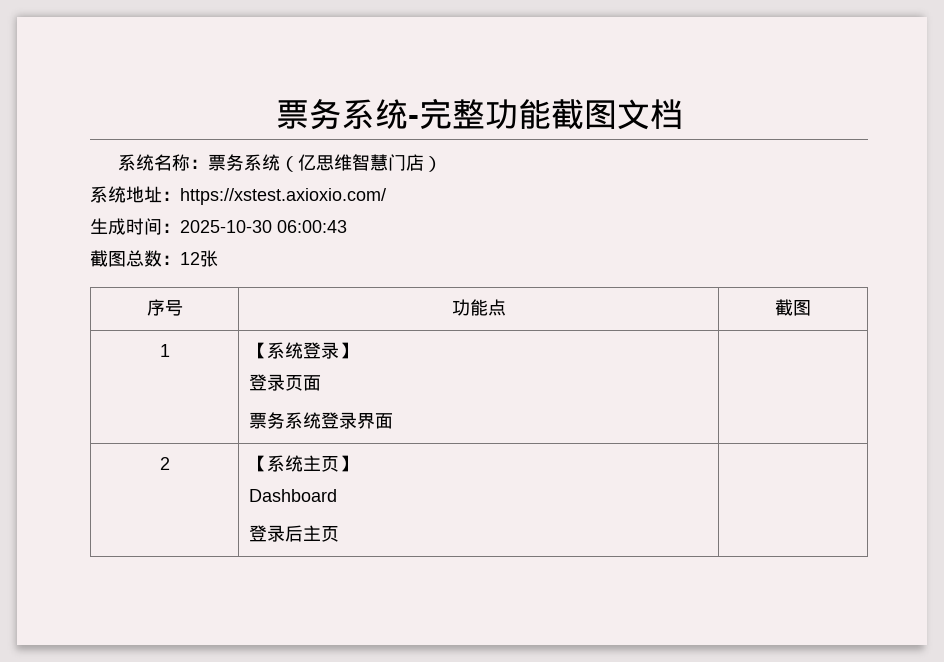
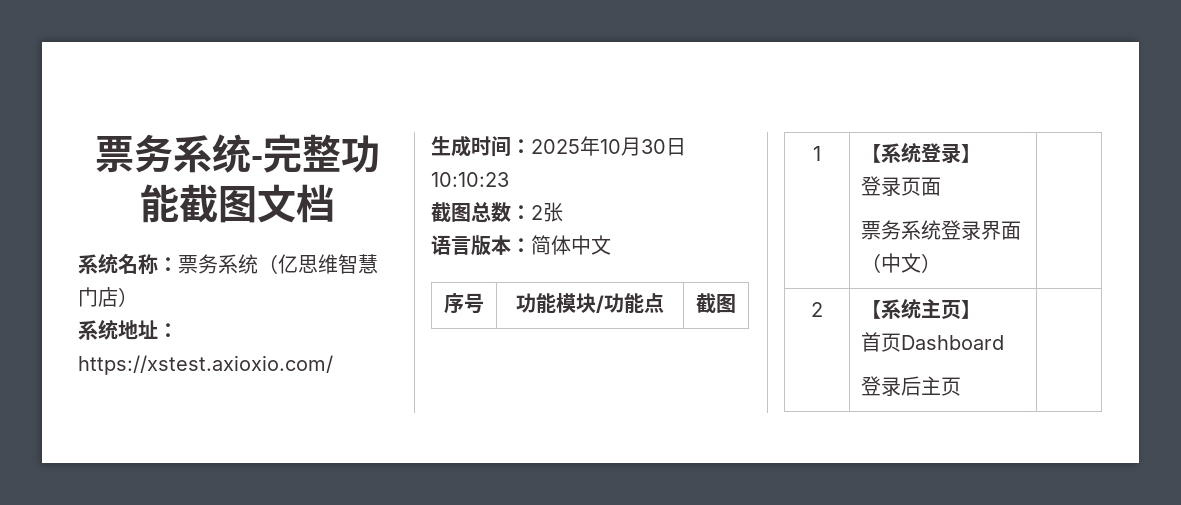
[180,220,347,233] 2025-10-30 06:00:43 -> [531,136,686,156] [431,172,509,187] 2025年10月30日10:10:23
[180,252,200,265] 12 -> [531,205,543,220] 2
(218, 258) none -> [431,235,611,256] // 语言版本：简体中文
(488, 307) none -> [556,293,644,313] 模块/功能
(393, 421) none -> [860,253,941,273] （中文）
(357, 463) none -> [860,332,901,352] 首页

